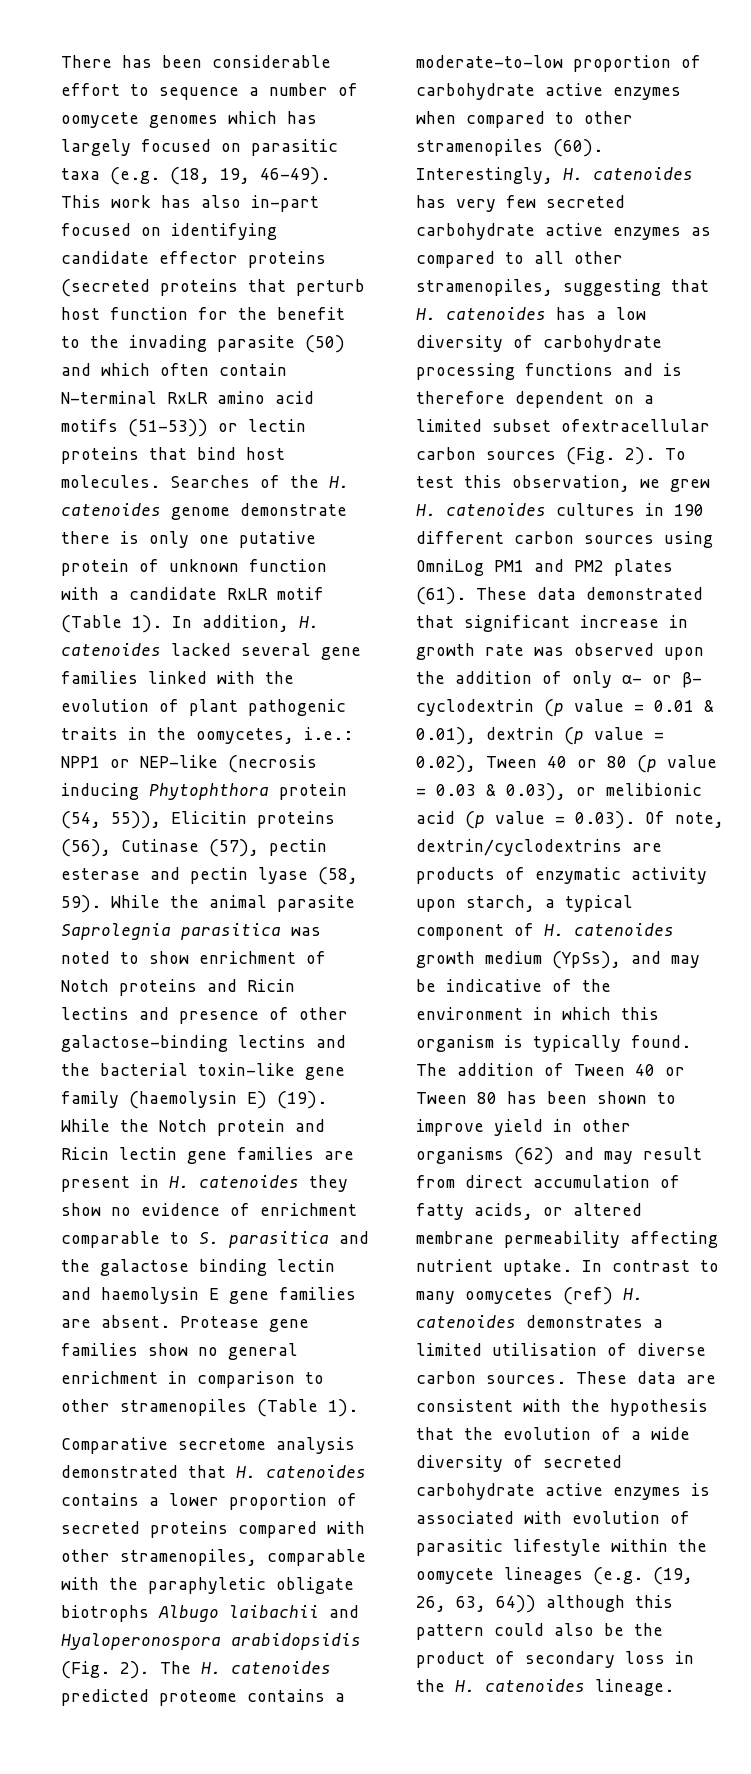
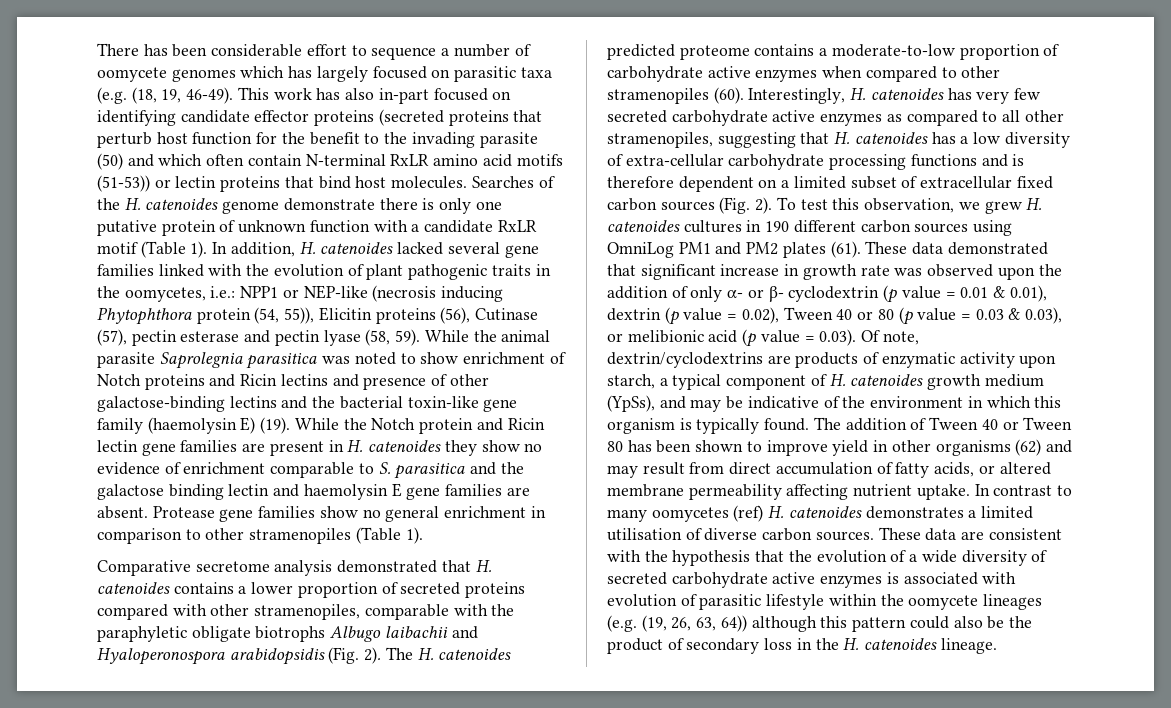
(533, 341) none -> [625,154,724,167] extra-cellular
[561,419,710,432] ofextracellular -> [901,176,1053,189] of extracellular fixed

